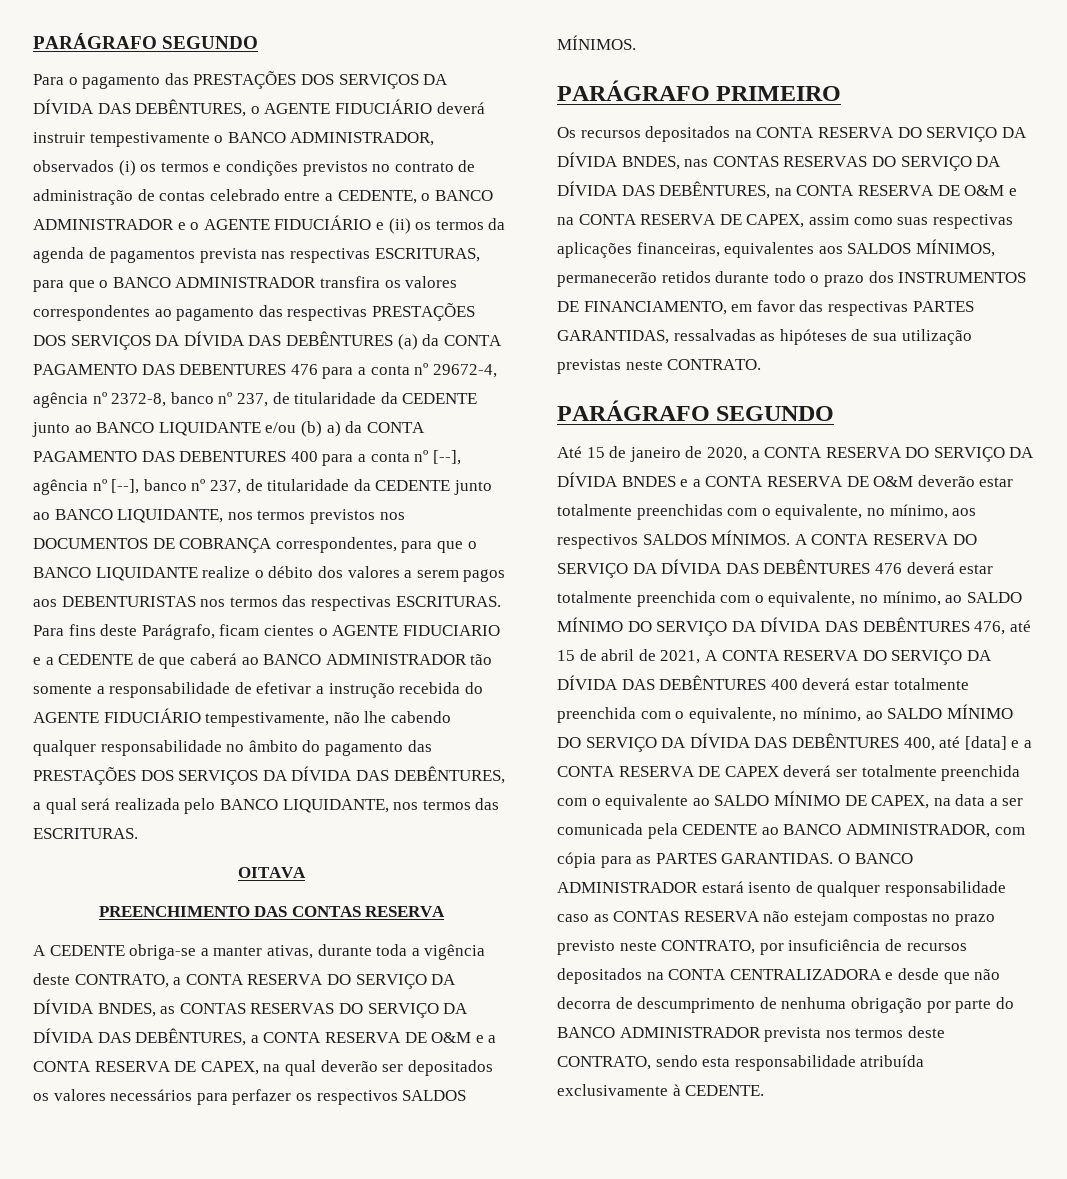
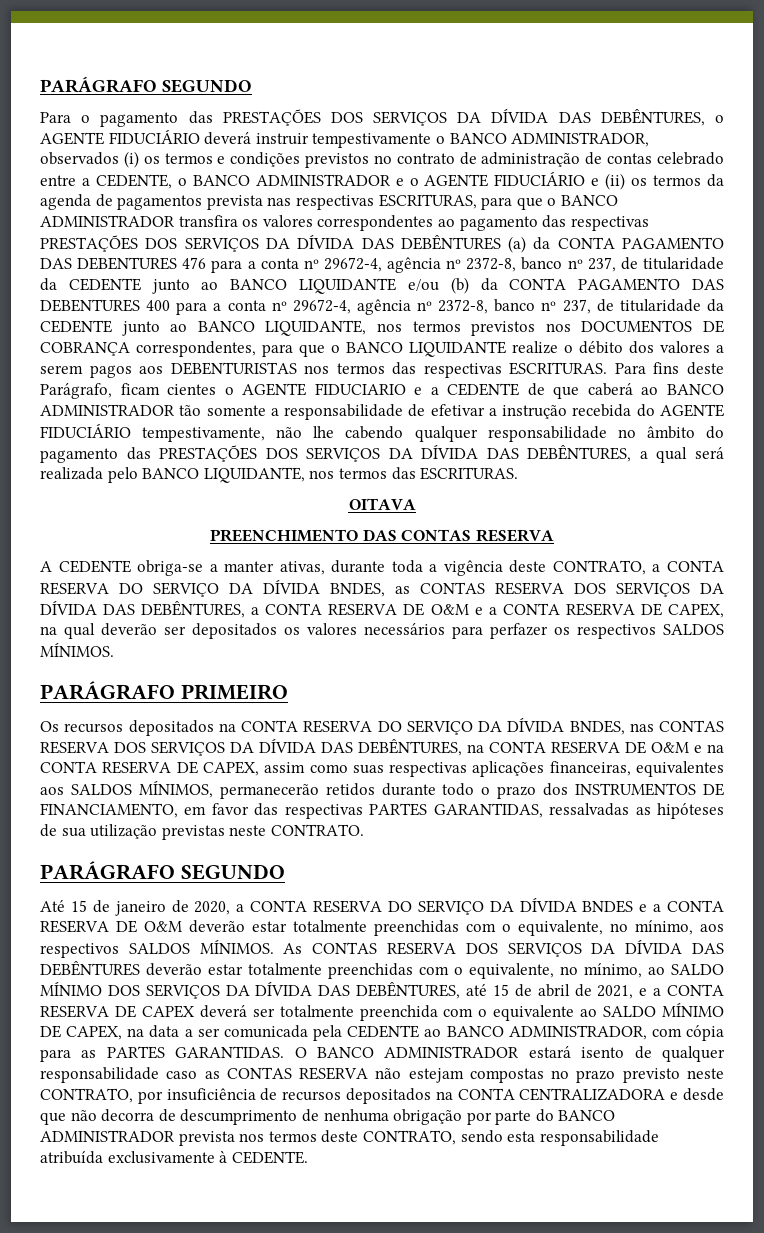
[326,421,341,437] a) -> (469, 285) none
[432,450,461,465] [33,479,140,495] [--], agência nº [--], -> [292,299,489,315] 29672-4, agência nº 2372-8,
[250,1003,439,1018] RESERVAS DO SERVIÇO -> [495,582,690,597] RESERVA DOS SERVIÇOS
[783,156,972,171] RESERVAS DO SERVIÇO -> [40,741,225,756] RESERVA DOS SERVIÇOS
[794,534,977,545] [557,559,994,578] [557,591,1022,607] [557,617,1006,636] A CONTA RESERVA DO SERVIÇO DA DÍVIDA DAS DEBÊNTURES 476 deverá estar totalmente preenchida com o equivalente, no mínimo, ao SALDO MÍNIMO DO SERVIÇO DA DÍVIDA DAS DEBÊNTURES 476, -> [283,939,724,957] [40,960,724,979] [40,981,461,999] As CONTAS RESERVA DOS SERVIÇOS DA DÍVIDA DAS DEBÊNTURES deverão estar totalmente preenchidas com o equivalente, no mínimo, ao SALDO MÍNIMO DOS SERVIÇOS DA DÍVIDA DAS DEBÊNTURES,
[704,650,992,665] [557,675,969,690] [557,704,1013,723] [557,733,1007,752] A CONTA RESERVA DO SERVIÇO DA DÍVIDA DAS DEBÊNTURES 400 deverá estar totalmente preenchida com o equivalente, no mínimo, ao SALDO MÍNIMO DO SERVIÇO DA DÍVIDA DAS DEBÊNTURES 400, até [data] -> (634, 992) none

